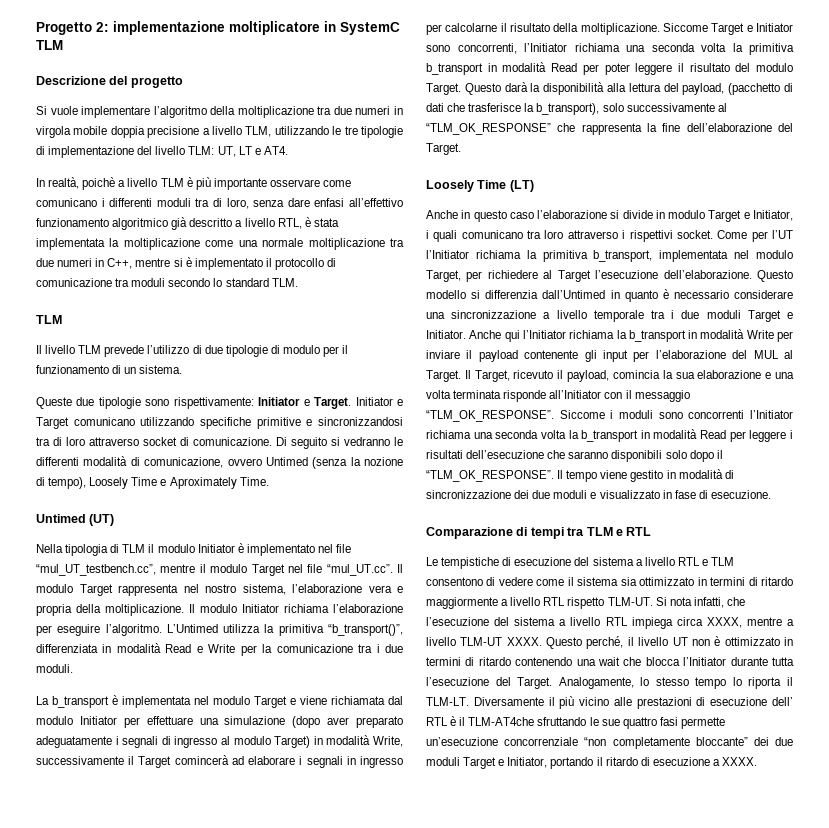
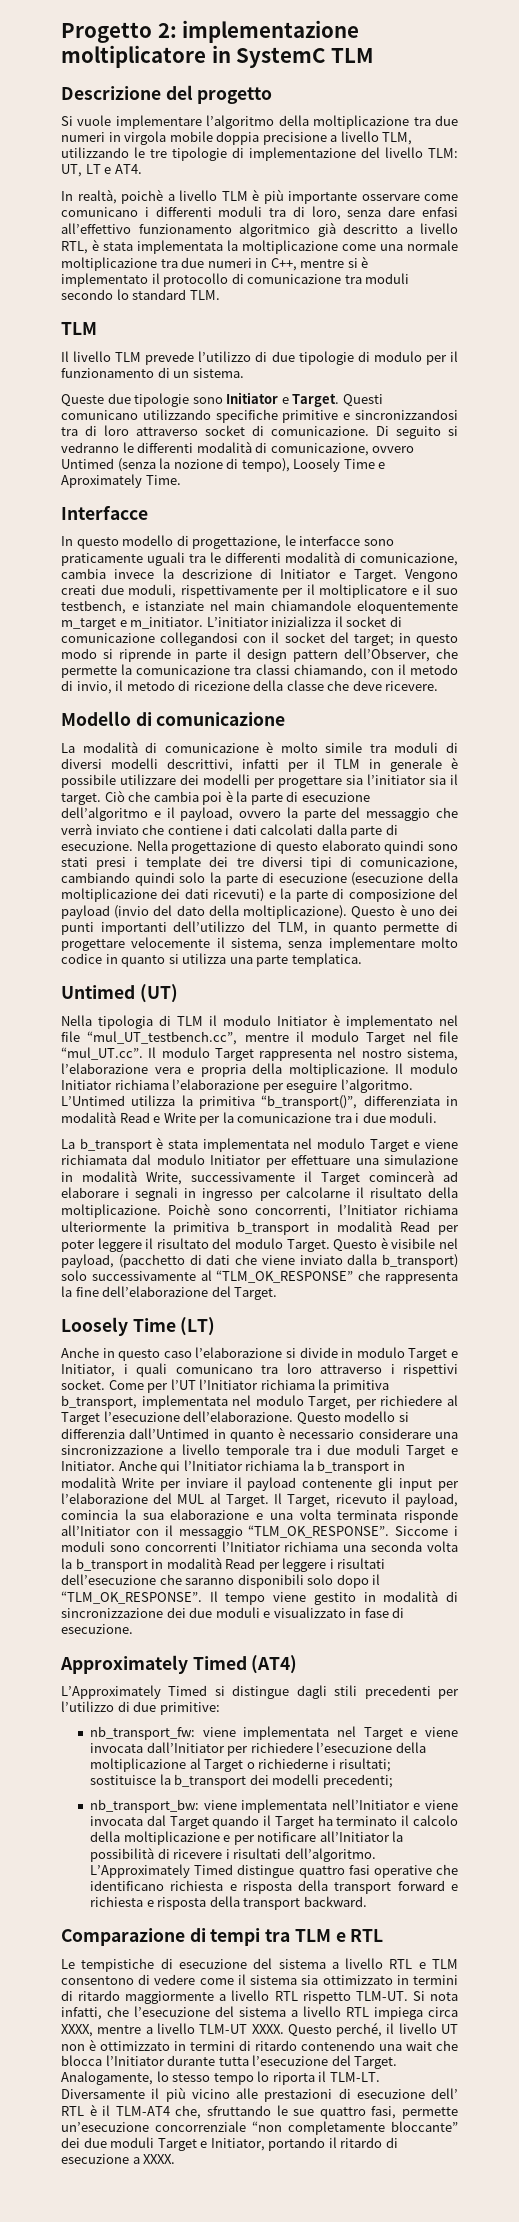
[173,397,403,409] [36,417,69,429] rispettivamente: Initiator e Target. Initiator e Target -> [226,392,383,407] Initiator e Target. Questi
(269, 481) none -> [61,505,148,520] [61,535,394,549] [61,551,458,566] [61,568,458,582] [61,584,458,598] [61,600,458,614] [61,616,402,630] [61,632,458,646] [61,648,458,662] [61,664,458,678] [61,680,439,694] [61,711,286,726] [61,741,458,753] [61,757,458,772] [61,774,458,788] [61,790,370,805] [61,807,458,821] [61,823,398,838] [61,840,459,854] [61,856,458,870] [61,872,458,886] [61,888,458,902] [61,904,458,919] [61,921,458,935] [61,937,458,951] [61,953,362,967] // Interfacce // In questo modello di progettazione, le interfacce sono praticamente uguali tra le differenti modalità di comunicazione, cambia invece la descrizione di Initiator e Target. Vengono creati due moduli, rispettivamente per il moltiplicatore e il suo testbench, e istanziate nel main chiamandole eloquentemente m_target e m_initiator. L’initiator inizializza il socket di comunicazione collegandosi con il socket del target; in questo modo si riprende in parte il design pattern dell’Observer, che permette la comunicazione tra classi chiamando, con il metodo di invio, il metodo di ricezione della classe che deve ricevere. // Modello di comunicazione // La modalità di comunicazione è molto simile tra moduli di diversi modelli descrittivi, infatti per il TLM in generale è possibile utilizzare dei modelli per progettare sia l’initiator sia il target. Ciò che cambia poi è la parte di esecuzione dell’algoritmo e il payload, ovvero la parte del messaggio che verrà inviato che contiene i dati calcolati dalla parte di esecuzione. Nella progettazione di questo elaborato quindi sono stati presi i template dei tre diversi tipi di comunicazione, cambiando quindi solo la parte di esecuzione (esecuzione della moltiplicazione dei dati ricevuti) e la parte di composizione del payload (invio del dato della moltiplicazione). Questo è uno dei punti importanti dell’utilizzo del TLM, in quanto permette di progettare velocemente il sistema, senza implementare molto codice in quanto si utilizza una parte templatica.
(118, 700) none -> [167,1140,198,1149] stata
[292,716,403,728] [36,736,311,748] (dopo aver preparato adeguatamente i segnali di ingresso al modulo Target) -> (458, 1159) none
[663,23,793,35] Siccome Target e Initiator -> [168,1203,211,1215] Poichè
[626,43,726,52] una seconda volta -> [61,1221,146,1232] ulteriormente
[504,82,679,95] darà la disponibilità alla lettura del -> [380,1237,459,1249] è visibile nel
[468,103,600,115] trasferisce la b_transport), -> [261,1254,458,1268] viene inviato dalla b_transport)
(771, 494) none -> [60,1655,298,1674] [61,1685,459,1699] [61,1701,220,1715] [90,1726,459,1740] [90,1742,426,1756] [90,1758,392,1772] [90,1774,393,1788] [90,1799,459,1813] [90,1815,458,1829] [90,1831,404,1845] [90,1847,376,1862] [90,1864,459,1878] [90,1880,458,1894] [90,1896,367,1910] // Approximately Timed (AT4) // L’Approximately Timed si distingue dagli stili precedenti per l’utilizzo di due primitive: // nb_transport_fw: viene implementata nel Target e viene invocata dall’Initiator per richiedere l’esecuzione della moltiplicazione al Target o richiederne i risultati; sostituisce la b_transport dei modelli precedenti; // nb_transport_bw: viene implementata nell’Initiator e viene invocata dal Target quando il Target ha terminato il calcolo della moltiplicazione e per notificare all’Initiator la possibilità di ricevere i risultati dell’algoritmo. L’Approximately Timed distingue quattro fasi operative che identificano richiesta e risposta della transport forward e richiesta e risposta della transport backward.
[468,717,535,726] TLM-AT4che -> [115,2105,202,2119] TLM-AT4 che,
[659,717,678,726] fasi -> [371,2106,397,2119] fasi,

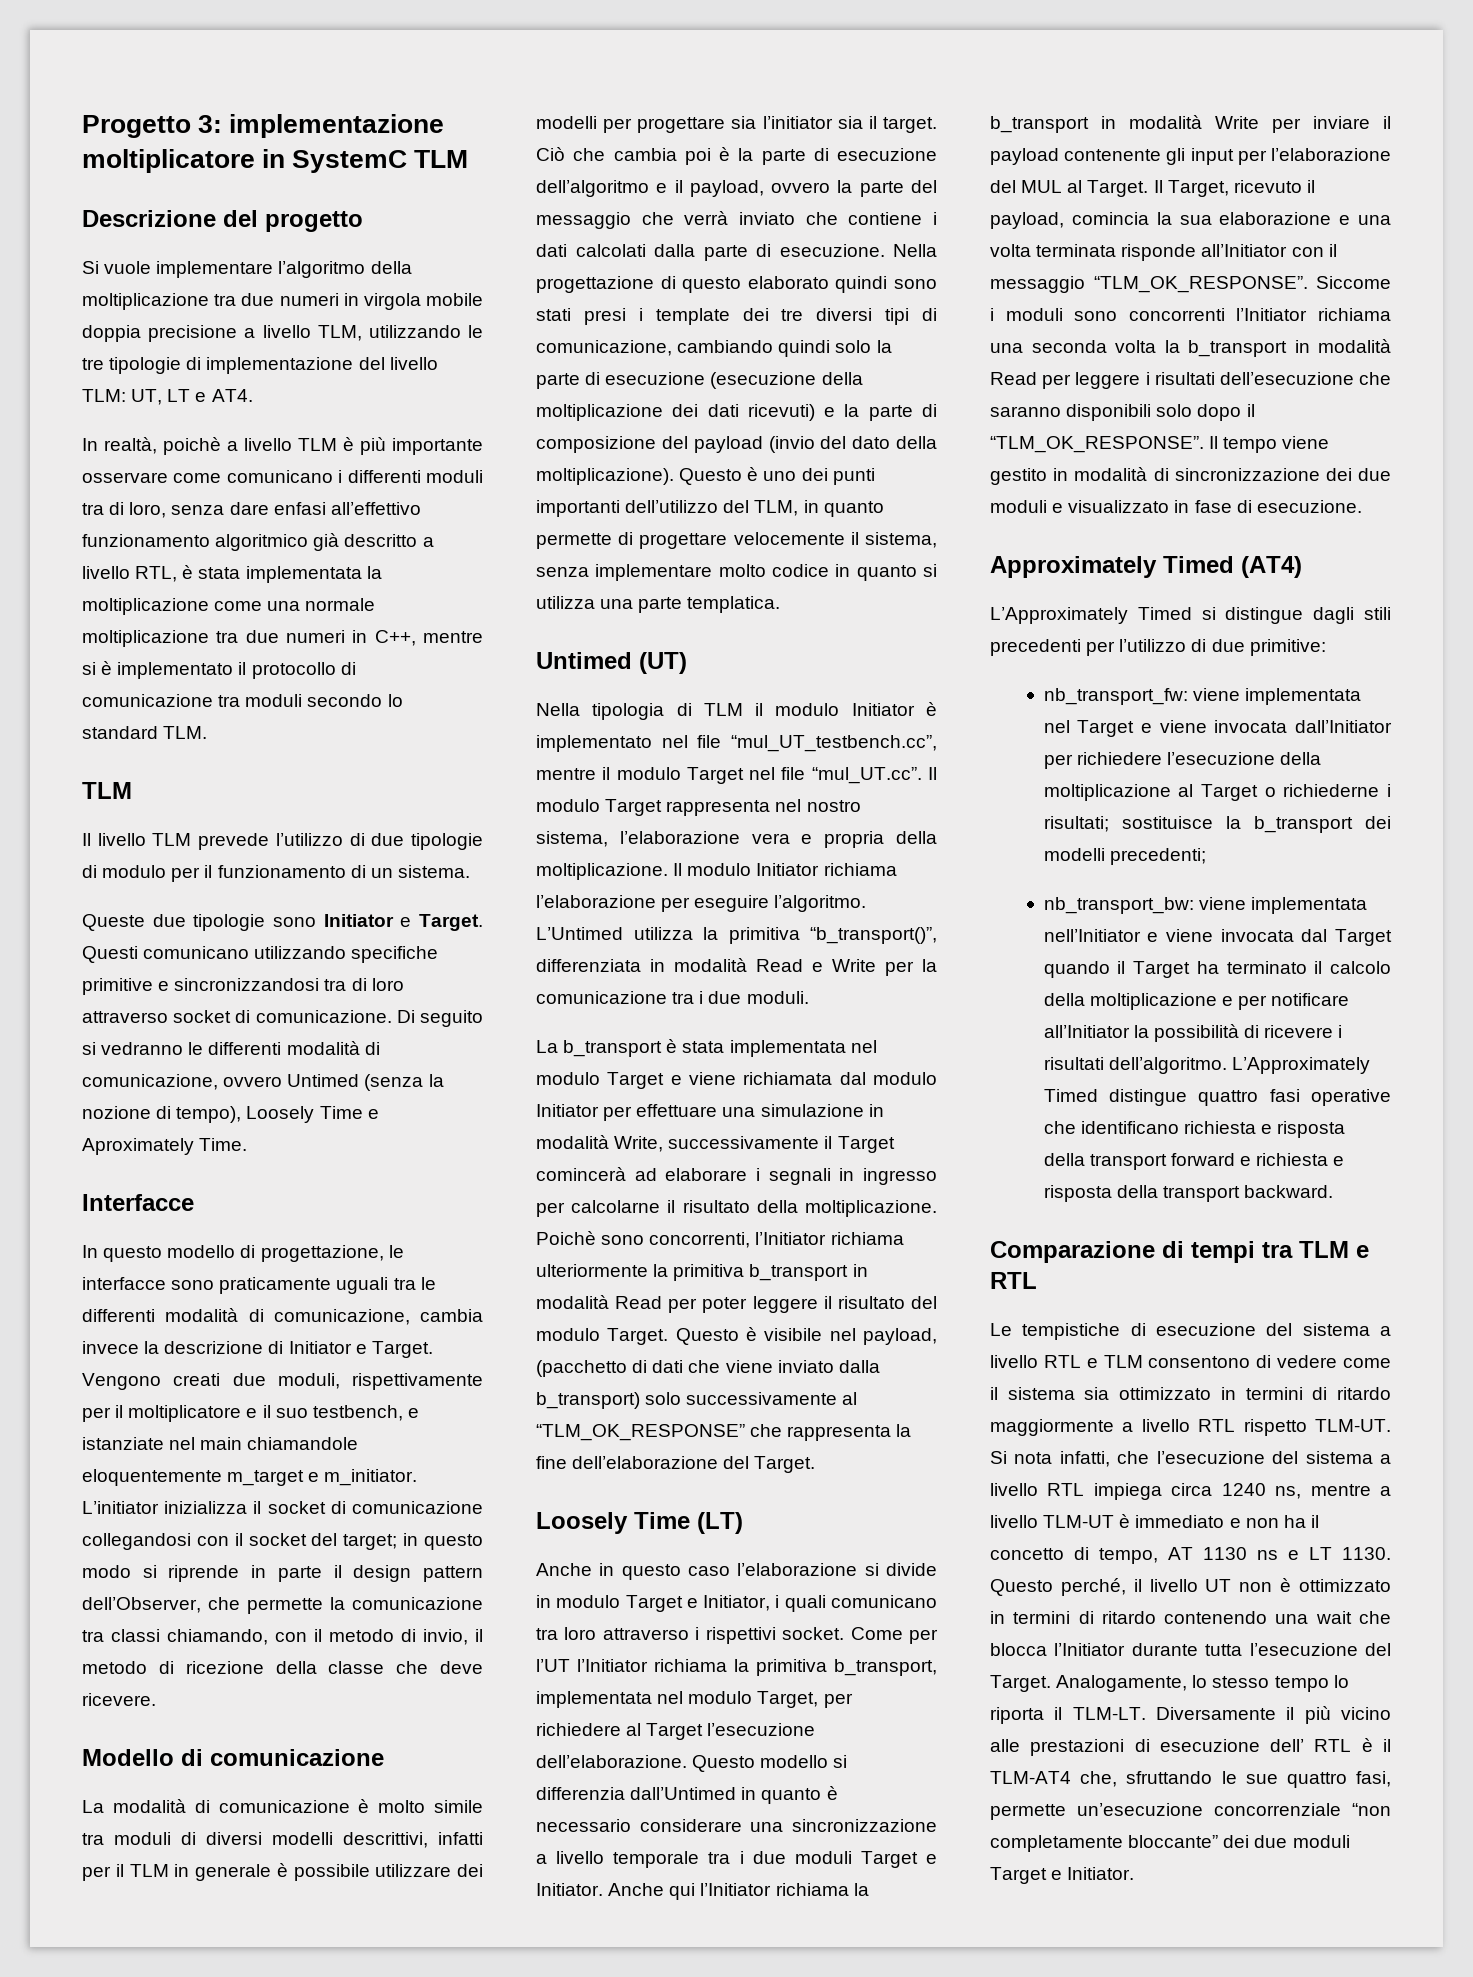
[157,23,177,38] 2: -> [198,115,223,133] 3:
[61,2024,93,2037] XXXX, -> [1221,1483,1302,1499] 1240 ns,
[251,2024,284,2034] XXXX. -> [1119,1514,1319,1528] [990,1547,1391,1564] è immediato e non ha il concetto di tempo, AT 1130 ns e LT 1130.
[210,2137,398,2151] [61,2154,176,2164] Initiator, portando il ritardo di esecuzione a XXXX. -> [1067,1867,1135,1880] Initiator.

